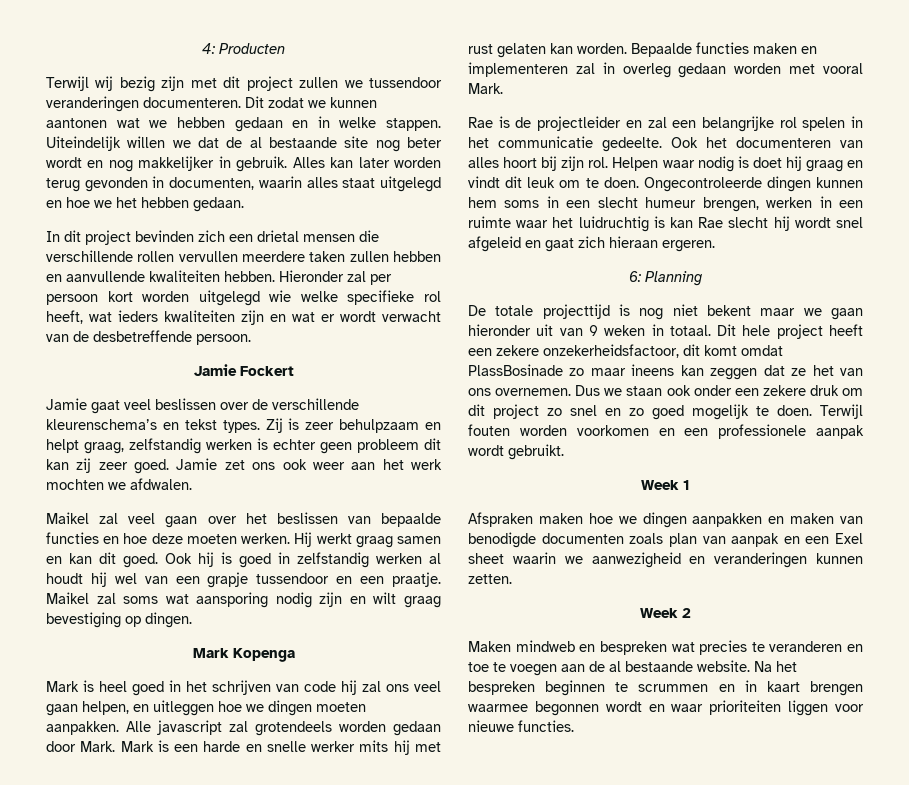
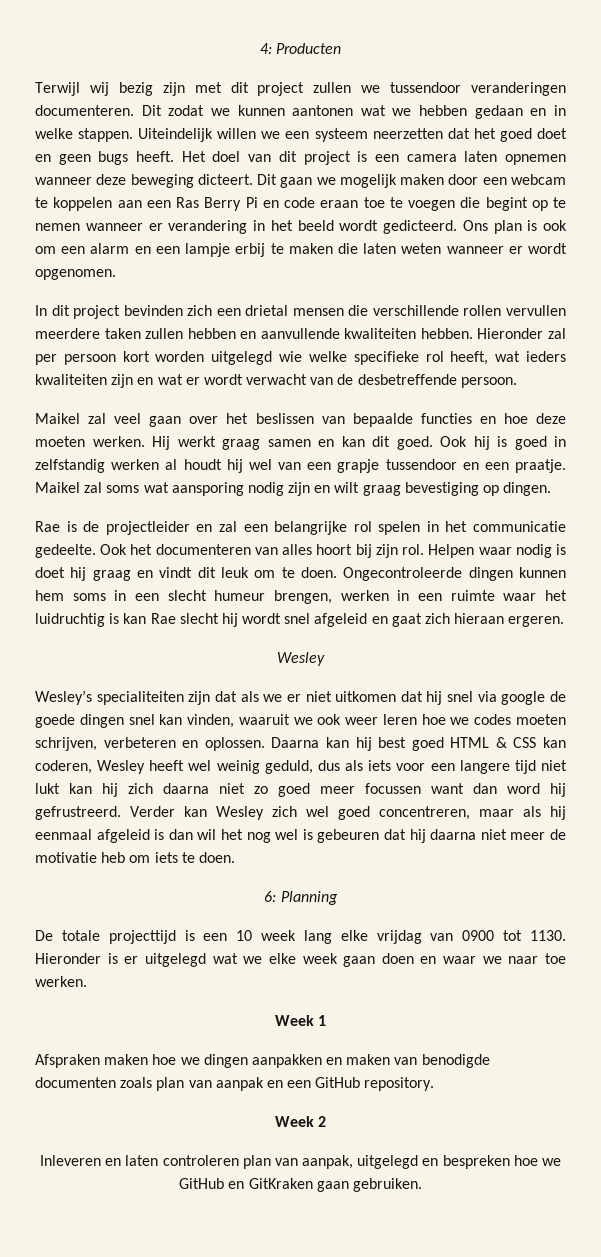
[198,136,442,152] [46,156,442,172] [46,176,441,192] [46,197,244,212] dat de al bestaande site nog beter wordt en nog makkelijker in gebruik. Alles kan later worden terug gevonden in documenten, waarin alles staat uitgelegd en hoe we het hebben gedaan. -> [285,128,567,142] [35,151,566,165] [35,174,566,188] [35,197,566,211] [35,220,567,234] [35,243,567,257] [35,269,116,280] een systeem neerzetten dat het goed doet en geen bugs heeft. Het doel van dit project is een camera laten opnemen wanneer deze beweging dicteert. Dit gaan we mogelijk maken door een webcam te koppelen aan een Ras Berry Pi en code eraan toe te voegen die begint op te nemen wanneer er verandering in het beeld wordt gedicteerd. Ons plan is ook om een alarm en een lampje erbij te maken die laten weten wanneer er wordt opgenomen.
[193,364,294,376] [46,398,359,414] [46,418,441,433] [46,438,441,454] [46,458,443,474] [46,478,192,490] // Jamie Fockert // Jamie gaat veel beslissen over de verschillende kleurenschema’s en tekst types. Zij is zeer behulpzaam en helpt graag, zelfstandig werken is echter geen probleem dit kan zij zeer goed. Jamie zet ons ook weer aan het werk mochten we afdwalen. -> (517, 382) none
[192,648,295,662] [46,680,441,696] [46,700,366,716] [46,720,441,736] [46,740,441,755] [468,42,817,58] [468,62,863,78] [468,83,503,94] // Mark Kopenga // Mark is heel goed in het schrijven van code hij zal ons veel gaan helpen, en uitleggen hoe we dingen moeten aanpakken. Alle javascript zal grotendeels worden gedaan door Mark. Mark is een harde en snelle werker mits hij met rust gelaten kan worden. Bepaalde functies maken en implementeren zal in overleg gedaan worden met vooral Mark. -> (552, 489) none
(715, 246) none -> [277,652,325,666] [35,690,567,705] [35,714,566,728] [35,737,566,751] [35,760,567,774] [35,783,566,797] [35,806,566,820] [35,829,567,843] [35,852,235,863] // Wesley // Wesley’s specialiteiten zijn dat als we er niet uitkomen dat hij snel via google de goede dingen snel kan vinden, waaruit we ook weer leren hoe we codes moeten schrijven, verbeteren en oplossen. Daarna kan hij best goed HTML & CSS kan coderen, Wesley heeft wel weinig geduld, dus als iets voor een langere tijd niet lukt kan hij zich daarna niet zo goed meer focussen want dan word hij gefrustreerd. Verder kan Wesley zich wel goed concentreren, maar als hij eenmaal afgeleid is dan wil het nog wel is gebeuren dat hij daarna niet meer de motivatie heb om iets te doen.
[639,304,863,320] [468,324,863,339] [468,344,783,358] [468,364,864,380] [468,385,863,396] [468,404,863,420] [468,424,864,439] [468,444,564,460] nog niet bekent maar we gaan hieronder uit van 9 weken in totaal. Dit hele project heeft een zekere onzekerheidsfactoor, dit komt omdat PlassBosinade zo maar ineens kan zeggen dat ze het van ons overnemen. Dus we staan ook onder een zekere druk om dit project zo snel en zo goed mogelijk te doen. Terwijl fouten worden voorkomen en een professionele aanpak wordt gebruikt. -> [203,930,567,944] [35,953,567,967] [35,976,87,987] een 10 week lang elke vrijdag van 0900 tot 1130. Hieronder is er uitgelegd wat we elke week gaan doen en waar we naar toe werken.
[835,533,863,544] [468,552,863,568] [468,574,512,584] [640,608,691,618] [468,640,863,655] [468,660,797,676] [468,680,863,696] [468,700,864,716] [468,720,574,732] Exel sheet waarin we aanwezigheid en veranderingen kunnen zetten. // Week 2 // Maken mindweb en bespreken wat precies te veranderen en toe te voegen aan de al bestaande website. Na het bespreken beginnen te scrummen en in kaart brengen waarmee begonnen wordt en waar prioriteiten liggen voor nieuwe functies. -> [315,1077,435,1091] [274,1116,327,1127] [39,1155,562,1169] [179,1178,422,1192] GitHub repository. // Week 2 // Inleveren en laten controleren plan van aanpak, uitgelegd en bespreken hoe we GitHub en GitKraken gaan gebruiken.

